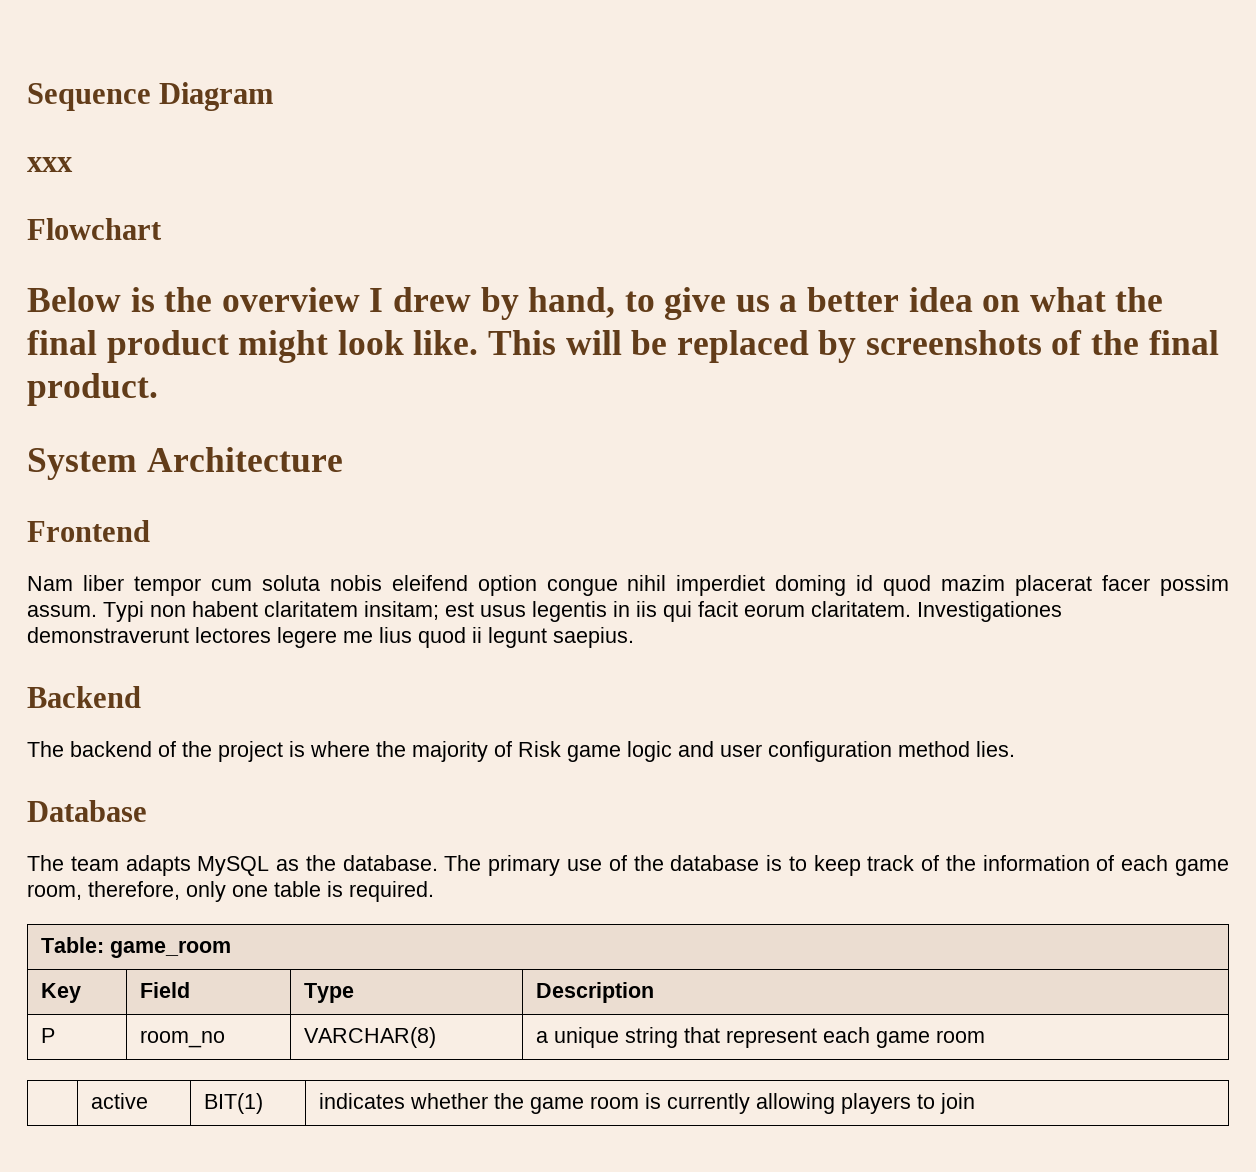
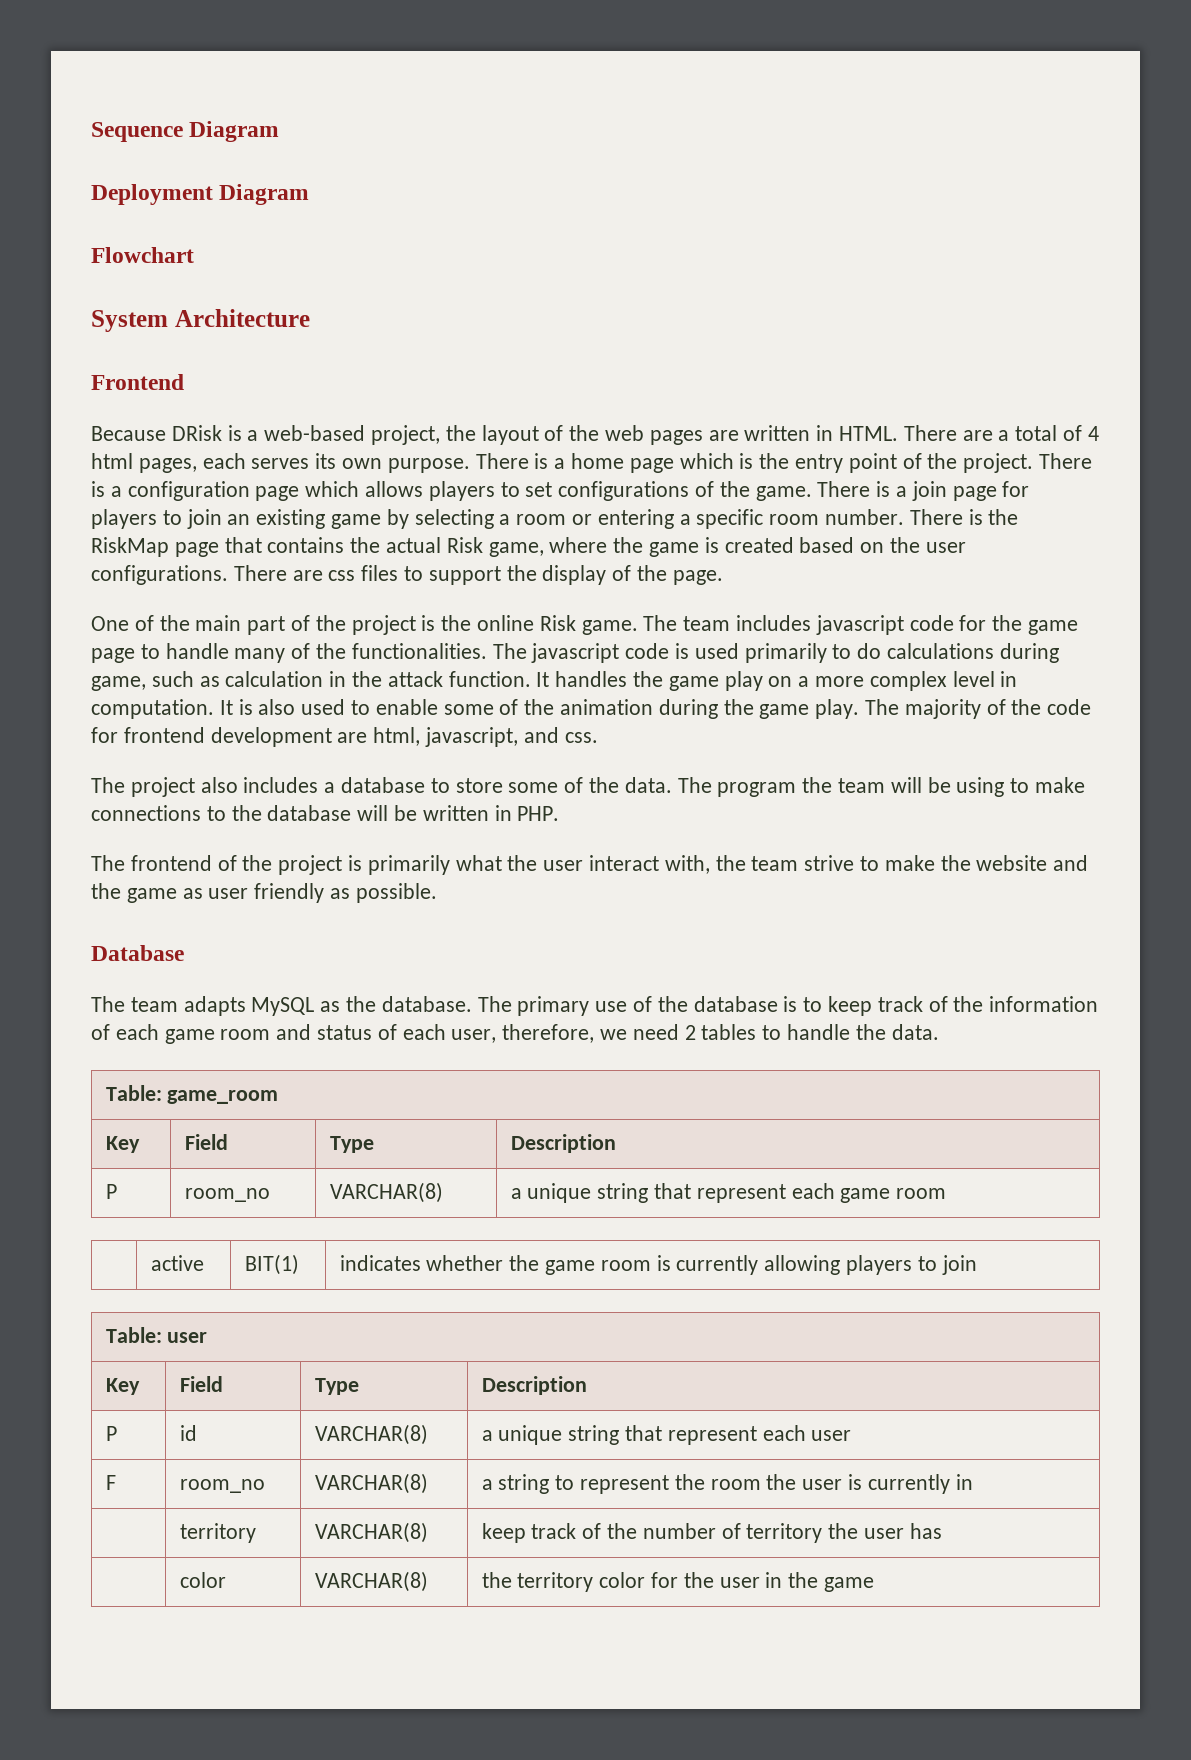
[27,157,73,172] xxx -> [91,184,310,205] Deployment Diagram
[27,287,1164,320] [27,330,1219,363] [27,373,158,406] [27,447,343,480] [27,520,150,542] [27,575,1230,596] [27,601,1062,622] [27,627,634,648] [27,686,141,708] [27,741,1015,762] Below is the overview I drew by hand, to give us a better idea on what the final product might look like. This will be replaced by screenshots of the final product. // System Architecture // Frontend // Nam liber tempor cum soluta nobis eleifend option congue nihil imperdiet doming id quod mazim placerat facer possim assum. Typi non habent claritatem insitam; est usus legentis in iis qui facit eorum claritatem. Investigationes demonstraverunt lectores legere me lius quod ii legunt saepius. // Backend // The backend of the project is where the majority of Risk game logic and user configuration method lies. -> [91,309,310,332] [91,374,184,390] [91,425,1099,445] [91,453,1093,473] [91,481,1030,501] [91,509,1019,529] [91,537,966,557] [91,565,723,585] [91,615,1079,635] [91,643,1059,663] [91,671,1018,691] [91,699,1092,719] [91,727,598,747] [91,777,1086,797] [91,805,560,821] [91,855,1089,875] [91,883,437,903] System Architecture // Frontend // Because DRisk is a web-based project, the layout of the web pages are written in HTML. There are a total of 4 html pages, each serves its own purpose. There is a home page which is the entry point of the project. There is a configuration page which allows players to set configurations of the game. There is a join page for players to join an existing game by selecting a room or entering a specific room number. There is the RiskMap page that contains the actual Risk game, where the game is created based on the user configurations. There are css files to support the display of the page. // One of the main part of the project is the online Risk game. The team includes javascript code for the game page to handle many of the functionalities. The javascript code is used primarily to do calculations during game, such as calculation in the attack function. It handles the game play on a more complex level in computation. It is also used to enable some of the animation during the game play. The majority of the code for frontend development are html, javascript, and css. // The project also includes a database to store some of the data. The program the team will be using to make connections to the database will be written in PHP. // The frontend of the project is primarily what the user interact with, the team strive to make the website and the game as user friendly as possible.
[27,881,434,902] room, therefore, only one table is required. -> [220,1024,939,1043] room and status of each user, therefore, we need 2 tables to handle the data.
(975, 1103) none -> [105,1327,208,1343] [105,1378,140,1395] [179,1376,223,1392] [314,1378,359,1395] [481,1376,587,1395] [105,1426,117,1441] [179,1425,197,1441] [314,1424,428,1445] [481,1425,852,1445] [105,1475,116,1490] [179,1479,265,1493] [314,1473,428,1494] [481,1474,973,1494] [179,1523,256,1543] [314,1522,428,1543] [481,1523,942,1543] [179,1572,226,1588] [314,1571,428,1592] [481,1572,875,1592] // Table: user // Key | Field | Type | Description // P | id | VARCHAR(8) | a unique string that represent each user // F | room_no | VARCHAR(8) | a string to represent the room the user is currently in // | territory | VARCHAR(8) | keep track of the number of territory the user has // | color | VARCHAR(8) | the territory color for the user in the game

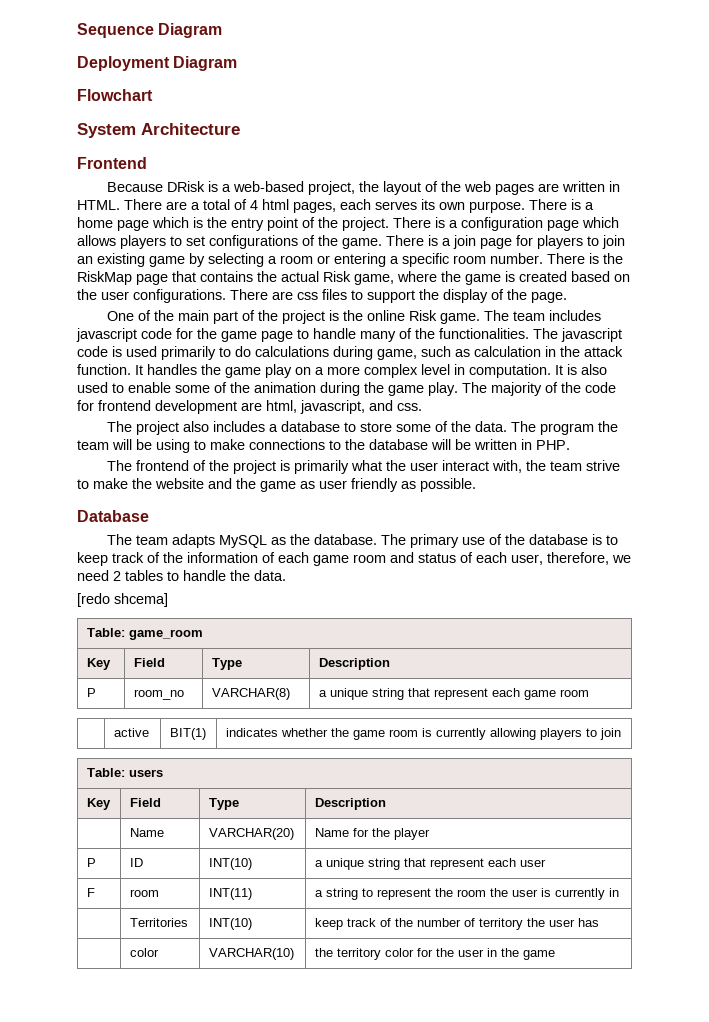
(939, 1032) none -> [77,593,168,607] // [redo shcema]
[167,1332,208,1343] [105,1378,140,1395] [179,1376,223,1392] [314,1378,359,1395] [481,1376,587,1395] [105,1426,117,1441] [179,1425,197,1441] [314,1424,428,1445] user // Key | Field | Type | Description // P | id | VARCHAR(8) -> [128,769,163,777] [86,798,111,810] [129,798,161,807] [208,798,239,810] [314,798,386,810] [129,828,164,837] [208,828,294,840] [314,828,430,840] [86,858,96,867] [129,858,143,867] [208,858,252,870] users // Key | Field | Type | Description // | Name | VARCHAR(20) | Name for the player // P | ID | INT(10)
[179,1479,265,1493] [314,1473,428,1494] room_no | VARCHAR(8) -> [129,889,159,897] [208,888,252,900] room | INT(11)
[179,1523,256,1543] [314,1522,428,1543] territory | VARCHAR(8) -> [129,918,188,927] [208,918,252,930] Territories | INT(10)
[314,1571,428,1592] VARCHAR(8) -> [208,948,294,960] VARCHAR(10)

